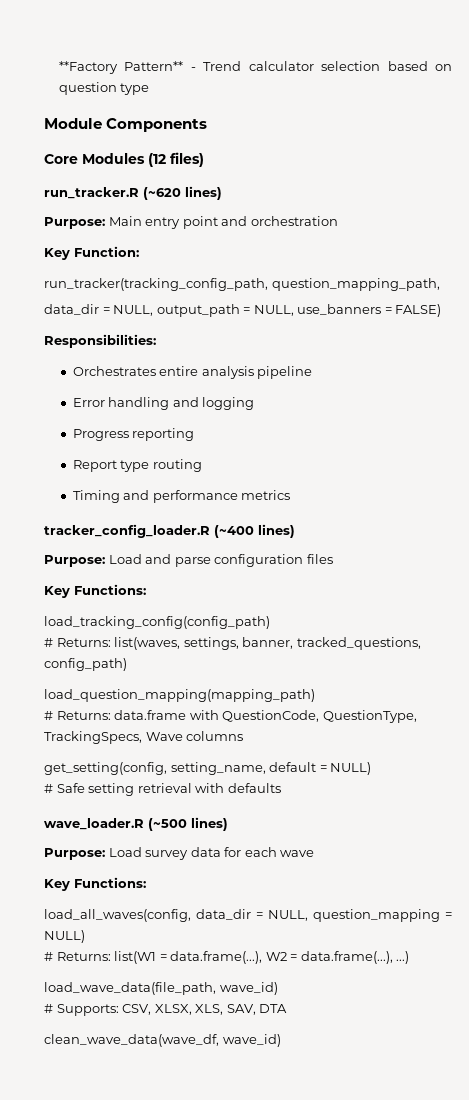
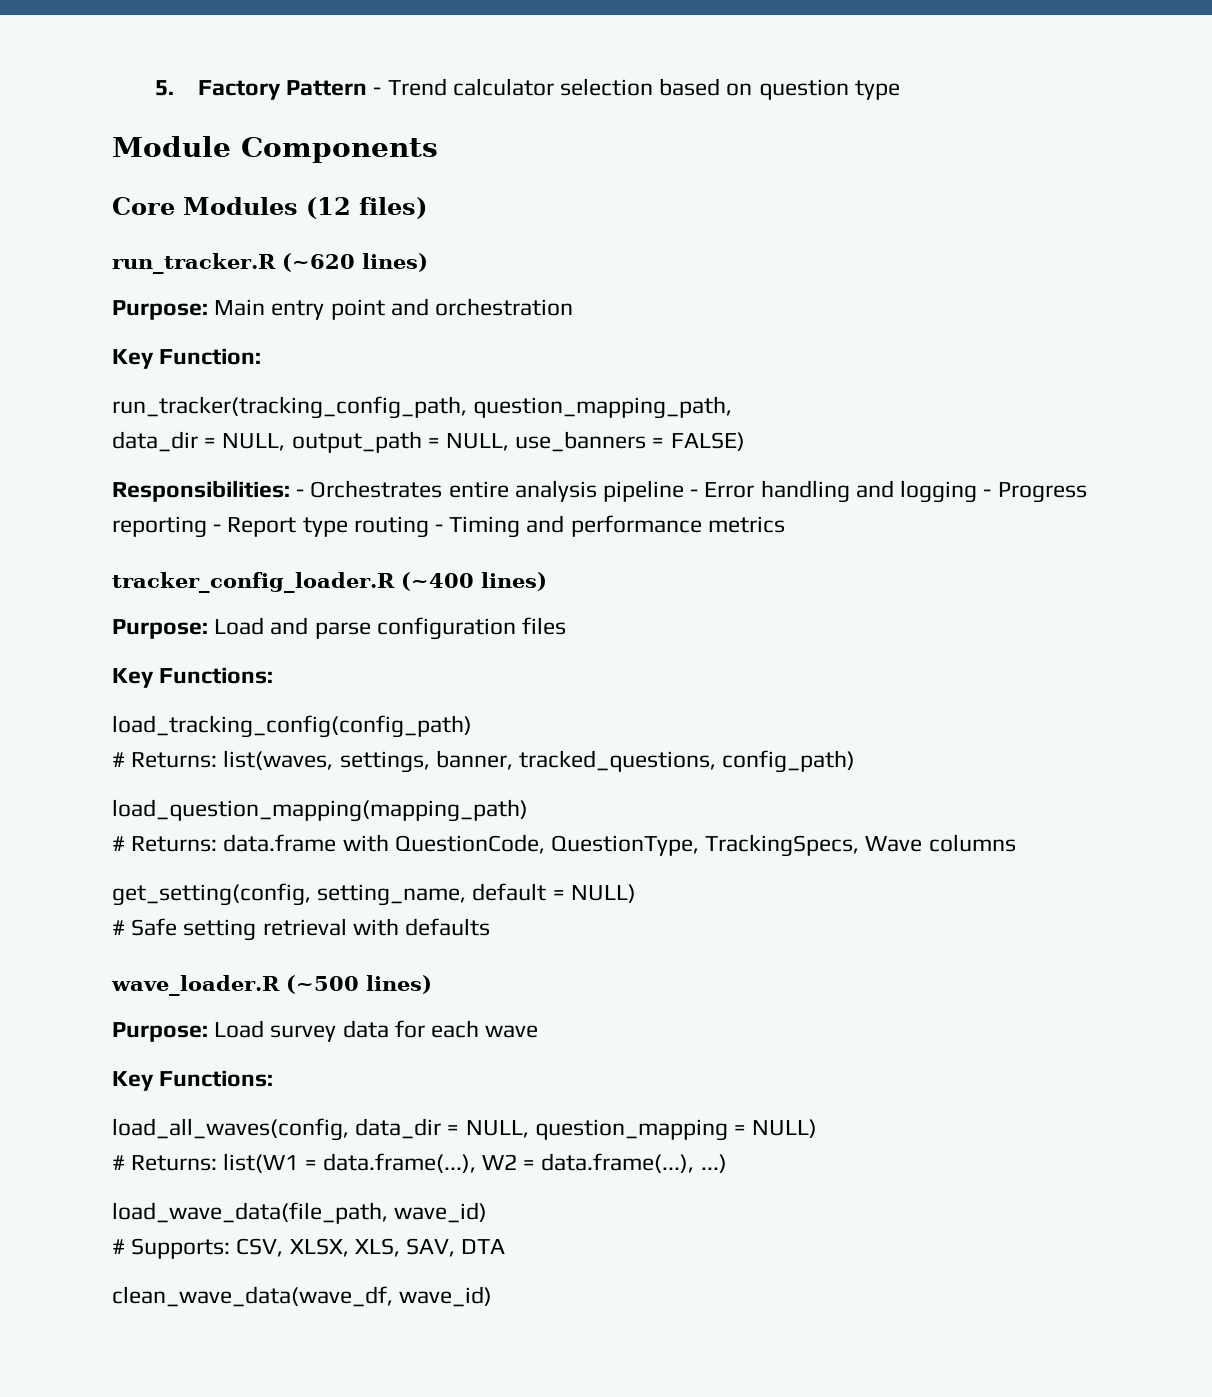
[58,61,184,74] **Factory Pattern** -> [154,80,368,100] 5. Factory Pattern
(156, 341) // -> [296,489,305,497] -
(313, 372) // -> [690,489,699,497] -
(255, 403) // -> [983,489,992,497] -
(195, 434) // -> [213,524,222,532] -
(202, 465) // -> [435,524,444,532] -

